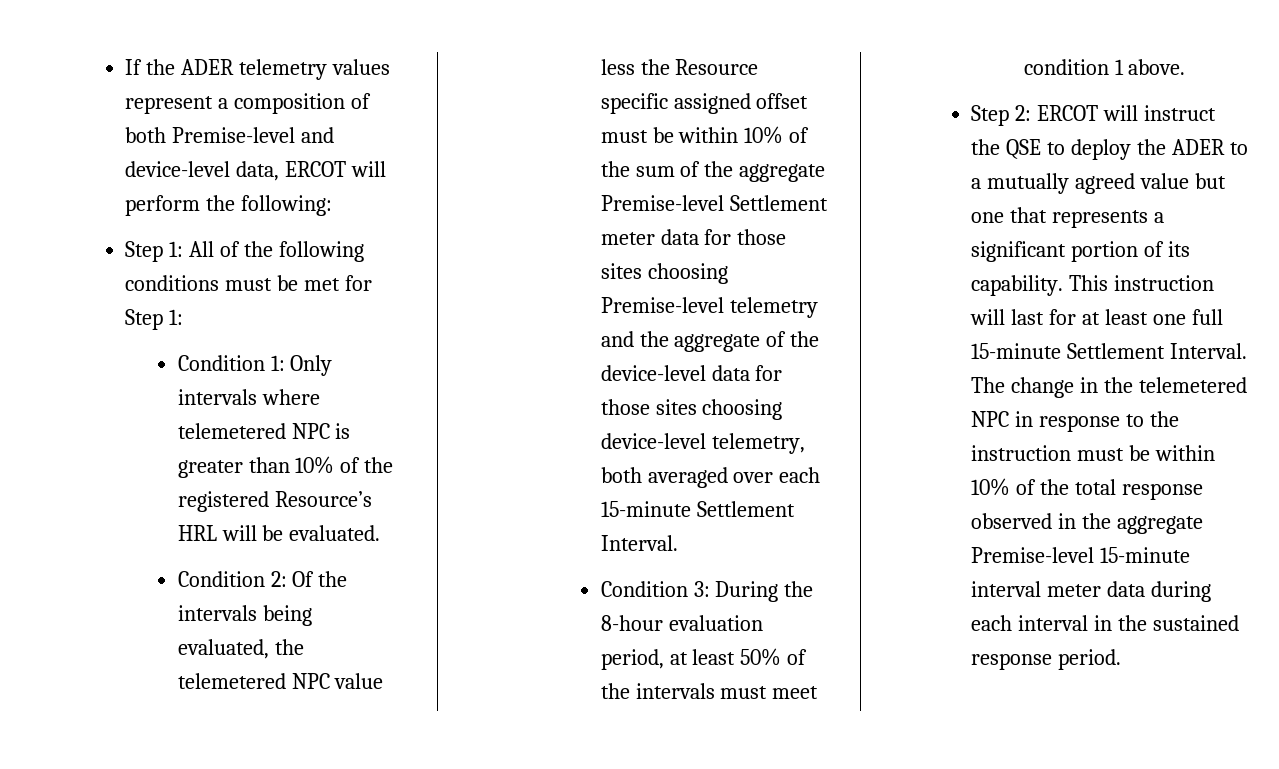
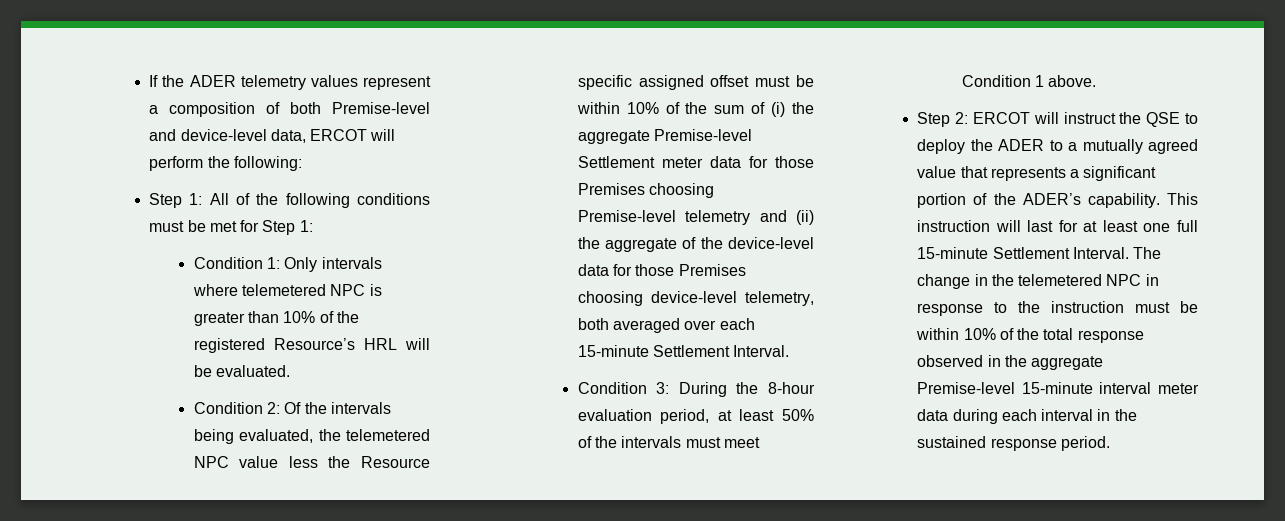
(701, 169) none -> [771,102,786,117] (i)
[600,263,642,279] sites -> [577,183,645,195] Premises
(634, 339) none -> [796,210,814,225] (ii)
[655,399,697,415] sites -> [678,264,746,276] Premises
[1023,59,1109,75] condition -> [961,75,1031,87] Condition
[1195,173,1227,189] [971,212,1005,223] but one -> (957, 172) none
[1168,241,1191,257] its -> [993,193,1081,205] the ADER’s

